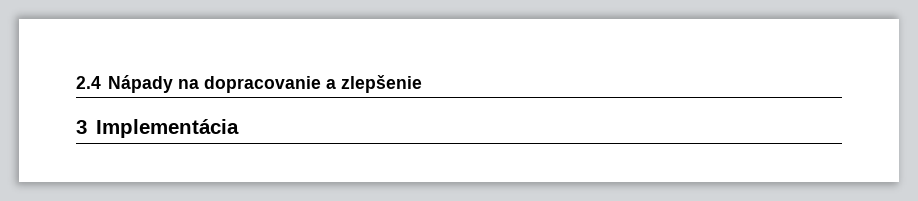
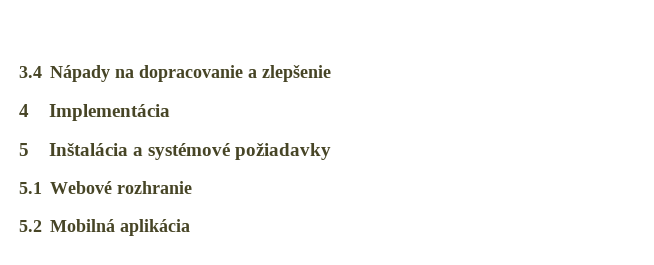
[76,76,101,89] 2.4 -> [19,66,42,78] 3.4
[76,120,87,134] 3 -> [19,104,29,117] 4
(240, 128) none -> [19,143,332,160] [19,181,192,194] [19,219,190,236] // 5 Inštalácia a systémové požiadavky // 5.1 Webové rozhranie // 5.2 Mobilná aplikácia

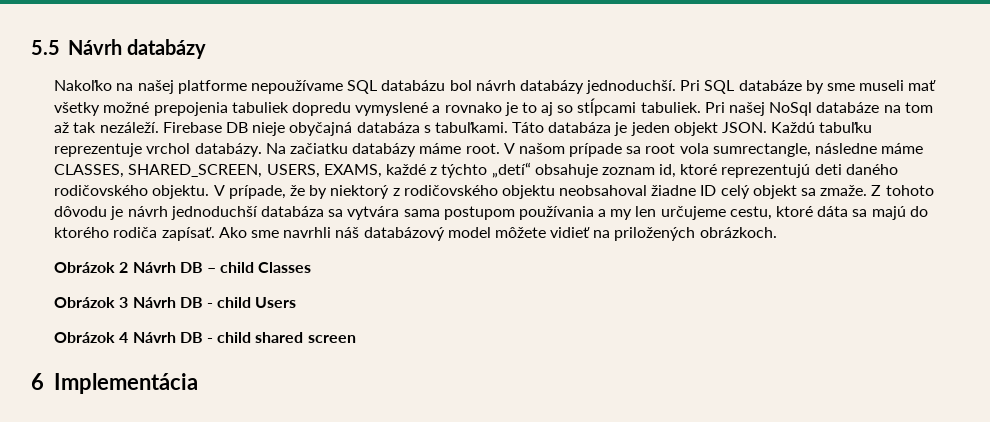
[19,65,331,82] [19,104,170,121] [19,143,332,160] [19,181,192,194] [19,219,190,236] 3.4 Nápady na dopracovanie a zlepšenie // 4 Implementácia // 5 Inštalácia a systémové požiadavky // 5.1 Webové rozhranie // 5.2 Mobilná aplikácia -> [31,39,207,59] [54,80,937,94] [54,98,933,116] [54,122,873,136] [54,143,924,157] [54,162,898,178] [54,185,934,199] [54,206,928,220] [54,227,777,241] [54,262,312,273] [54,297,297,308] [54,332,356,343] [31,373,199,394] 5.5 Návrh databázy // Nakoľko na našej platforme nepoužívame SQL databázu bol návrh databázy jednoduchší. Pri SQL databáze by sme museli mať všetky možné prepojenia tabuliek dopredu vymyslené a rovnako je to aj so stĺpcami tabuliek. Pri našej NoSql databáze na tom až tak nezáleží. Firebase DB nieje obyčajná databáza s tabuľkami. Táto databáza je jeden objekt JSON. Každú tabuľku reprezentuje vrchol databázy. Na začiatku databázy máme root. V našom prípade sa root vola sumrectangle, následne máme CLASSES, SHARED_SCREEN, USERS, EXAMS, každé z týchto „detí“ obsahuje zoznam id, ktoré reprezentujú deti daného rodičovského objektu. V prípade, že by niektorý z rodičovského objektu neobsahoval žiadne ID celý objekt sa zmaže. Z tohoto dôvodu je návrh jednoduchší databáza sa vytvára sama postupom používania a my len určujeme cestu, ktoré dáta sa majú do ktorého rodiča zapísať. Ako sme navrhli náš databázový model môžete vidieť na priložených obrázkoch. // Obrázok 2 Návrh DB – child Classes // Obrázok 3 Návrh DB - child Users // Obrázok 4 Návrh DB - child shared screen // 6 Implementácia

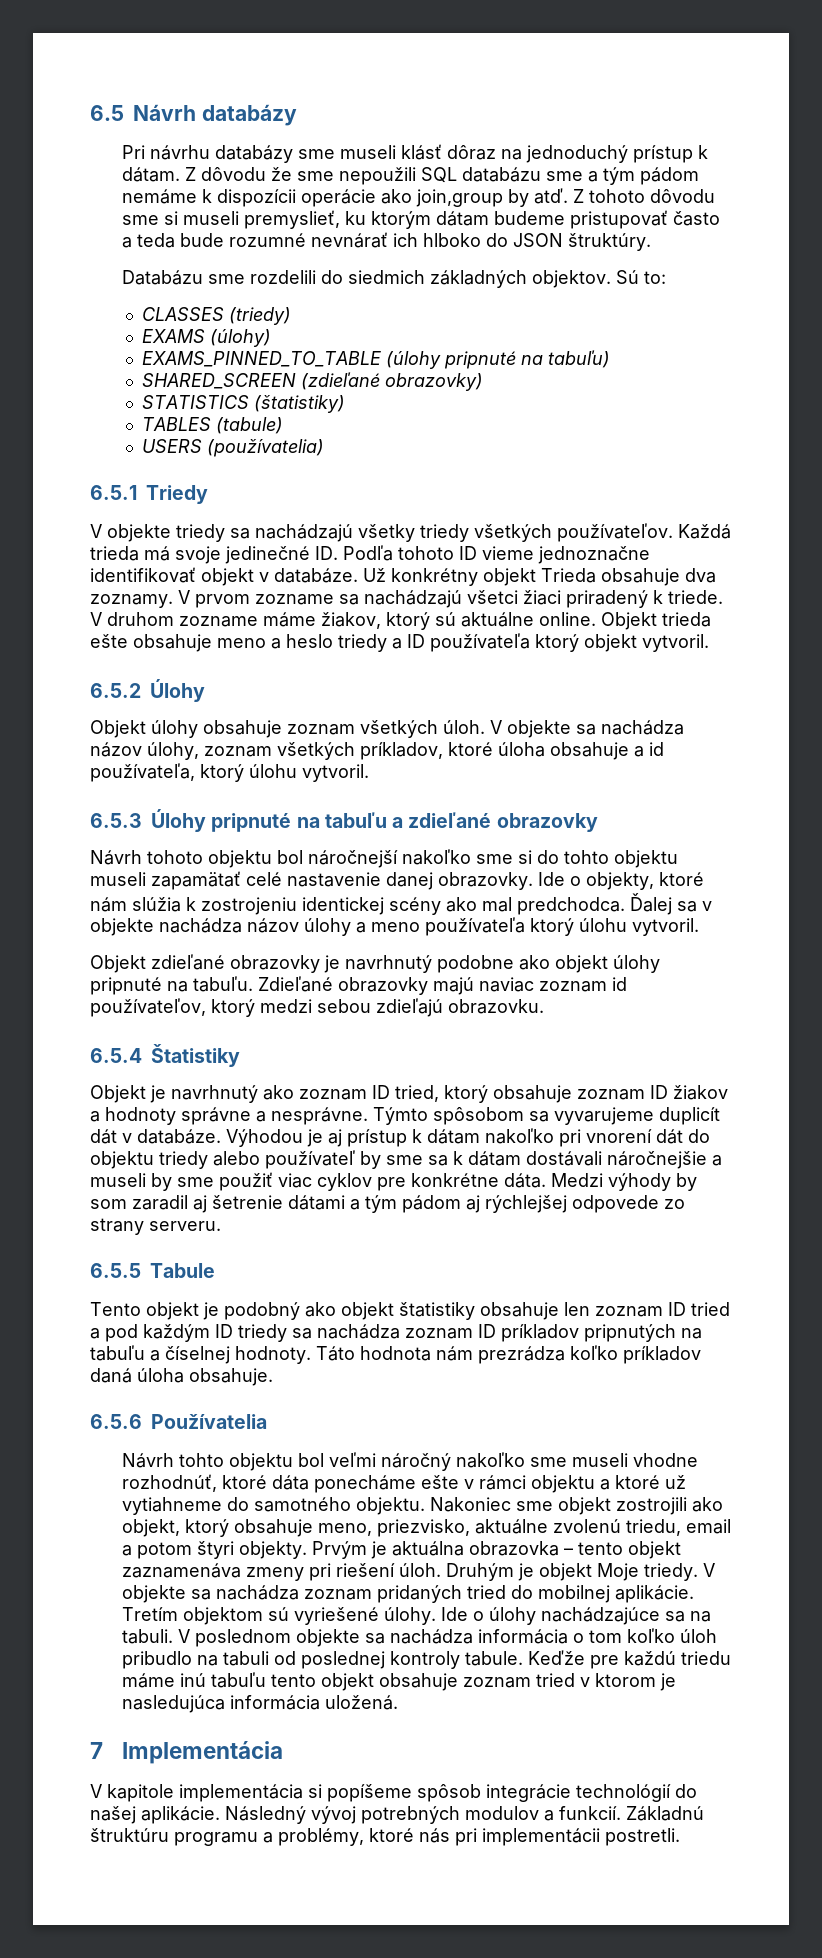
[31,40,60,55] 5.5 -> [90,105,124,121] 6.5
[54,80,937,94] [54,98,933,116] [54,122,873,136] [54,143,924,157] [54,162,898,178] [54,185,934,199] [54,206,928,220] [54,227,777,241] [54,262,312,273] [54,297,297,308] [54,332,356,343] [31,373,199,394] Nakoľko na našej platforme nepoužívame SQL databázu bol návrh databázy jednoduchší. Pri SQL databáze by sme museli mať všetky možné prepojenia tabuliek dopredu vymyslené a rovnako je to aj so stĺpcami tabuliek. Pri našej NoSql databáze na tom až tak nezáleží. Firebase DB nieje obyčajná databáza s tabuľkami. Táto databáza je jeden objekt JSON. Každú tabuľku reprezentuje vrchol databázy. Na začiatku databázy máme root. V našom prípade sa root vola sumrectangle, následne máme CLASSES, SHARED_SCREEN, USERS, EXAMS, každé z týchto „detí“ obsahuje zoznam id, ktoré reprezentujú deti daného rodičovského objektu. V prípade, že by niektorý z rodičovského objektu neobsahoval žiadne ID celý objekt sa zmaže. Z tohoto dôvodu je návrh jednoduchší databáza sa vytvára sama postupom používania a my len určujeme cestu, ktoré dáta sa majú do ktorého rodiča zapísať. Ako sme navrhli náš databázový model môžete vidieť na priložených obrázkoch. // Obrázok 2 Návrh DB – child Classes // Obrázok 3 Návrh DB - child Users // Obrázok 4 Návrh DB - child shared screen // 6 Implementácia -> [122,144,709,163] [122,167,700,185] [122,188,716,207] [122,210,721,229] [122,232,652,251] [122,270,667,288] [142,307,292,325] [142,329,272,347] [142,350,611,369] [142,372,484,391] [142,395,346,413] [142,417,284,434] [142,439,325,457] [90,485,208,504] [90,523,731,542] [90,545,650,564] [90,567,716,586] [90,590,723,608] [90,612,711,630] [90,633,709,652] [90,679,205,702] [90,720,684,738] [90,742,664,760] [90,763,369,782] [90,809,598,832] [90,849,678,868] [90,871,704,890] [90,893,712,915] [90,917,699,936] [90,954,660,973] [90,976,627,995] [90,998,544,1017] [90,1044,240,1067] [90,1085,728,1103] [90,1107,720,1125] [90,1128,710,1147] [90,1150,722,1169] [90,1172,697,1191] [90,1195,685,1213] [90,1218,221,1235] [90,1263,215,1278] [90,1302,730,1320] [90,1324,702,1342] [90,1345,701,1364] [90,1368,273,1386] [90,1414,267,1429] [122,1452,699,1471] [122,1474,687,1493] [122,1497,724,1515] [122,1519,732,1537] [122,1541,682,1559] [122,1563,716,1581] [122,1585,695,1603] [122,1607,712,1625] [122,1628,718,1647] [122,1650,732,1669] [122,1672,677,1691] [122,1695,399,1713] [90,1741,284,1764] [90,1784,697,1802] [90,1806,704,1824] [90,1828,680,1846] Pri návrhu databázy sme museli klásť dôraz na jednoduchý prístup k dátam. Z dôvodu že sme nepoužili SQL databázu sme a tým pádom nemáme k dispozícii operácie ako join,group by atď. Z tohoto dôvodu sme si museli premyslieť, ku ktorým dátam budeme pristupovať často a teda bude rozumné nevnárať ich hlboko do JSON štruktúry. // Databázu sme rozdelili do siedmich základných objektov. Sú to: // CLASSES (triedy) // EXAMS (úlohy) // EXAMS_PINNED_TO_TABLE (úlohy pripnuté na tabuľu) // SHARED_SCREEN (zdieľané obrazovky) // STATISTICS (štatistiky) // TABLES (tabule) // USERS (používatelia) // 6.5.1 Triedy // V objekte triedy sa nachádzajú všetky triedy všetkých používateľov. Každá trieda má svoje jedinečné ID. Podľa tohoto ID vieme jednoznačne identifikovať objekt v databáze. Už konkrétny objekt Trieda obsahuje dva zoznamy. V prvom zozname sa nachádzajú všetci žiaci priradený k triede. V druhom zozname máme žiakov, ktorý sú aktuálne online. Objekt trieda ešte obsahuje meno a heslo triedy a ID používateľa ktorý objekt vytvoril. // 6.5.2 Úlohy // Objekt úlohy obsahuje zoznam všetkých úloh. V objekte sa nachádza názov úlohy, zoznam všetkých príkladov, ktoré úloha obsahuje a id používateľa, ktorý úlohu vytvoril. // 6.5.3 Úlohy pripnuté na tabuľu a zdieľané obrazovky // Návrh tohoto objektu bol náročnejší nakoľko sme si do tohto objektu museli zapamätať celé nastavenie danej obrazovky. Ide o objekty, ktoré nám slúžia k zostrojeniu identickej scény ako mal predchodca. Ďalej sa v objekte nachádza názov úlohy a meno používateľa ktorý úlohu vytvoril. // Objekt zdieľané obrazovky je navrhnutý podobne ako objekt úlohy pripnuté na tabuľu. Zdieľané obrazovky majú naviac zoznam id používateľov, ktorý medzi sebou zdieľajú obrazovku. // 6.5.4 Štatistiky // Objekt je navrhnutý ako zoznam ID tried, ktorý obsahuje zoznam ID žiakov a hodnoty správne a nesprávne. Týmto spôsobom sa vyvarujeme duplicít dát v databáze. Výhodou je aj prístup k dátam nakoľko pri vnorení dát do objektu triedy alebo používateľ by sme sa k dátam dostávali náročnejšie a museli by sme použiť viac cyklov pre konkrétne dáta. Medzi výhody by som zaradil aj šetrenie dátami a tým pádom aj rýchlejšej odpovede zo strany serveru. // 6.5.5 Tabule // Tento objekt je podobný ako objekt štatistiky obsahuje len zoznam ID tried a pod každým ID triedy sa nachádza zoznam ID príkladov pripnutých na tabuľu a číselnej hodnoty. Táto hodnota nám prezrádza koľko príkladov daná úloha obsahuje. // 6.5.6 Používatelia // Návrh tohto objektu bol veľmi náročný nakoľko sme museli vhodne rozhodnúť, ktoré dáta ponecháme ešte v rámci objektu a ktoré už vytiahneme do samotného objektu. Nakoniec sme objekt zostrojili ako objekt, ktorý obsahuje meno, priezvisko, aktuálne zvolenú triedu, email a potom štyri objekty. Prvým je aktuálna obrazovka – tento objekt zaznamenáva zmeny pri riešení úloh. Druhým je objekt Moje triedy. V objekte sa nachádza zoznam pridaných tried do mobilnej aplikácie. Tretím objektom sú vyriešené úlohy. Ide o úlohy nachádzajúce sa na tabuli. V poslednom objekte sa nachádza informácia o tom koľko úloh pribudlo na tabuli od poslednej kontroly tabule. Keďže pre každú triedu máme inú tabuľu tento objekt obsahuje zoznam tried v ktorom je nasledujúca informácia uložená. // 7 Implementácia // V kapitole implementácia si popíšeme spôsob integrácie technológií do našej aplikácie. Následný vývoj potrebných modulov a funkcií. Základnú štruktúru programu a problémy, ktoré nás pri implementácii postretli.

